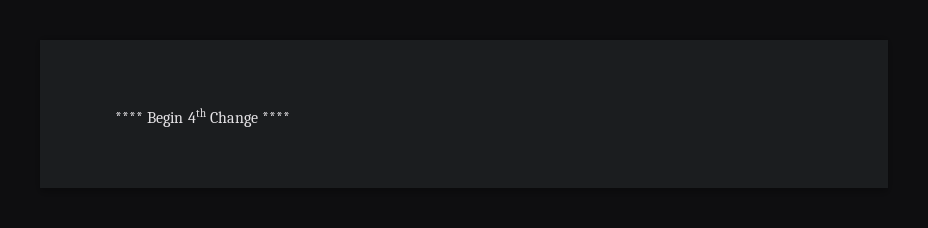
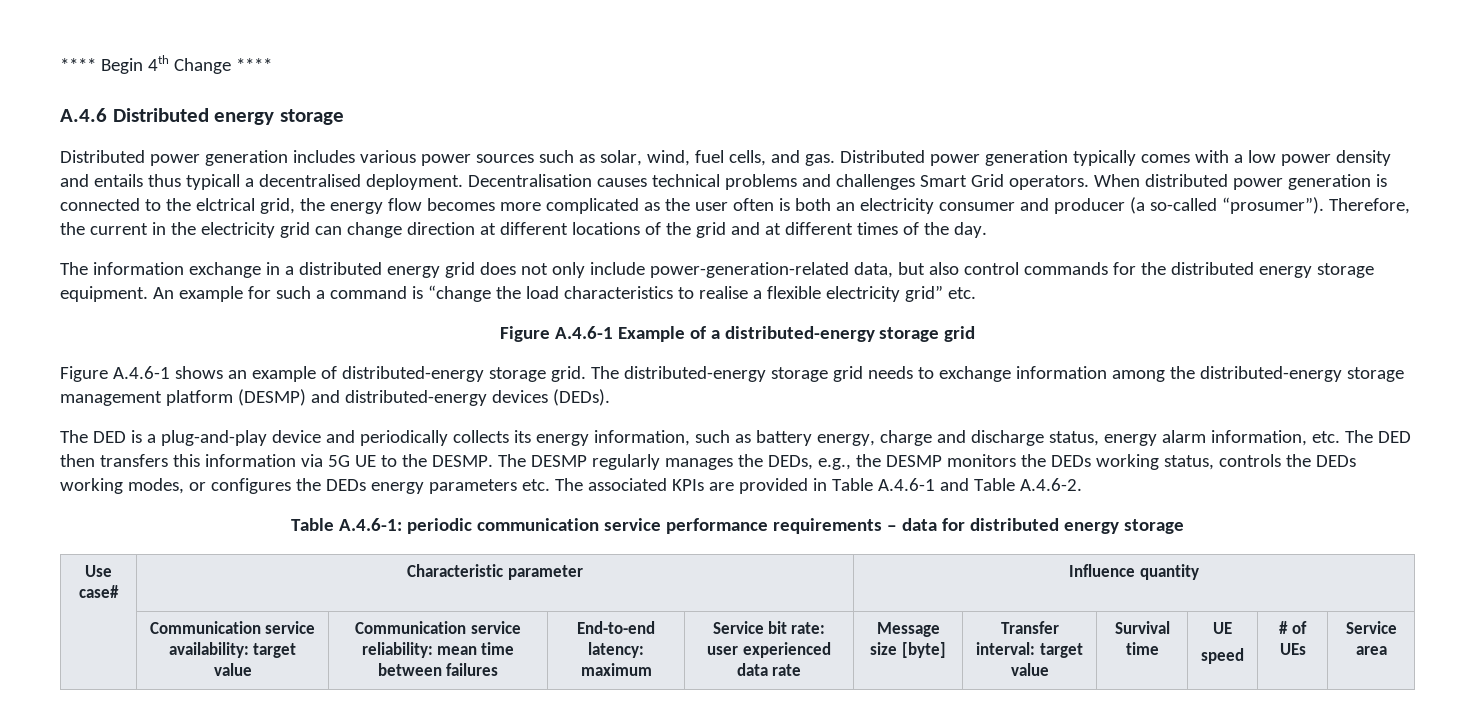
(291, 117) none -> [60,108,344,125] [60,150,1391,166] [60,174,1387,190] [60,197,1410,214] [60,222,987,238] [60,262,1374,278] [60,285,976,302] [499,326,976,342] [60,366,1404,382] [60,389,610,406] [60,430,1411,446] [60,454,1356,470] [60,478,1082,494] [291,518,1184,534] [85,565,112,577] [79,585,119,598] [407,564,583,580] [1069,564,1199,580] [149,621,316,634] [168,642,297,658] [213,663,252,676] [355,621,521,634] [361,642,515,658] [377,663,499,676] [577,621,655,634] [588,642,644,658] [580,663,652,676] [712,621,826,634] [707,642,831,658] [736,663,802,676] [876,622,940,637] [870,642,946,658] [1000,621,1059,634] [976,642,1083,658] [1010,663,1049,676] [1114,621,1170,634] [1125,642,1159,655] [1213,622,1232,634] [1201,648,1244,664] [1279,621,1307,634] [1279,643,1306,655] [1345,621,1397,634] [1355,646,1387,655] // A.4.6 Distributed energy storage // Distributed power generation includes various power sources such as solar, wind, fuel cells, and gas. Distributed power generation typically comes with a low power density and entails thus typicall a decentralised deployment. Decentralisation causes technical problems and challenges Smart Grid operators. When distributed power generation is connected to the elctrical grid, the energy flow becomes more complicated as the user often is both an electricity consumer and producer (a so-called “prosumer”). Therefore, the current in the electricity grid can change direction at different locations of the grid and at different times of the day. // The information exchange in a distributed energy grid does not only include power-generation-related data, but also control commands for the distributed energy storage equipment. An example for such a command is “change the load characteristics to realise a flexible electricity grid” etc. // Figure A.4.6-1 Example of a distributed-energy storage grid // Figure A.4.6-1 shows an example of distributed-energy storage grid. The distributed-energy storage grid needs to exchange information among the distributed-energy storage management platform (DESMP) and distributed-energy devices (DEDs). // The DED is a plug-and-play device and periodically collects its energy information, such as battery energy, charge and discharge status, energy alarm information, etc. The DED then transfers this information via 5G UE to the DESMP. The DESMP regularly manages the DEDs, e.g., the DESMP monitors the DEDs working status, controls the DEDs working modes, or configures the DEDs energy parameters etc. The associated KPIs are provided in Table A.4.6-1 and Table A.4.6-2. // Table A.4.6-1: periodic communication service performance requirements ‒ data for distributed energy storage // Use case# | Characteristic parameter | Influence quantity // | Communication service availability: target value | Communication service reliability: mean time between failures | End-to-end latency: maximum | Service bit rate: user experienced data rate | Message size [byte] | Transfer interval: target value | Survival time | UE // speed | # of UEs | Service area

